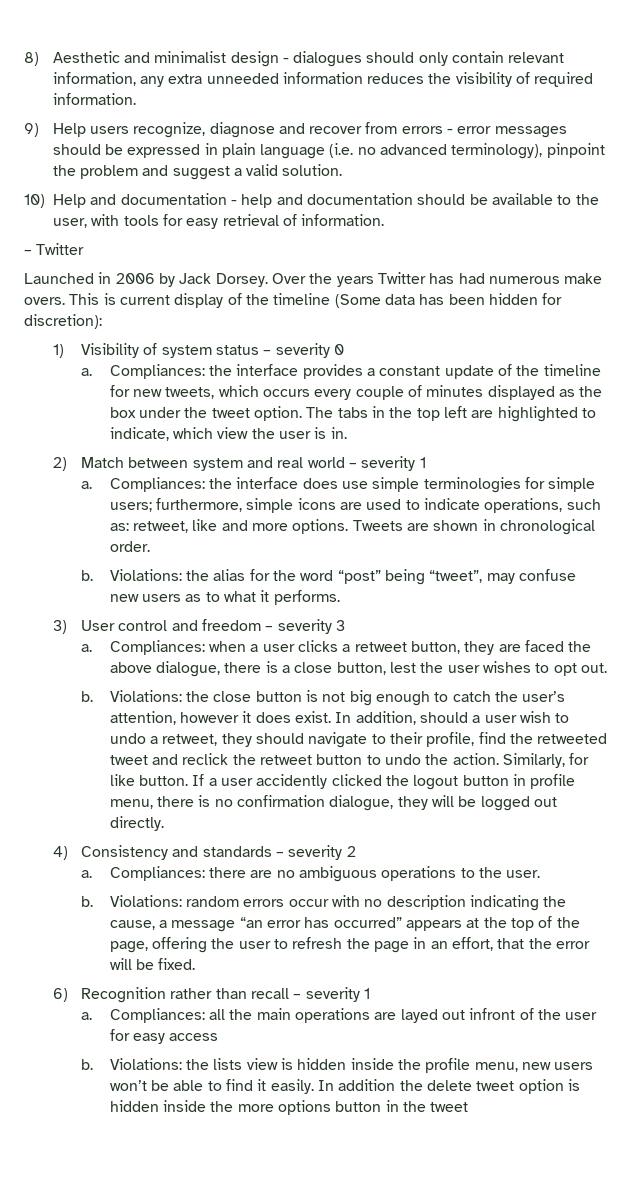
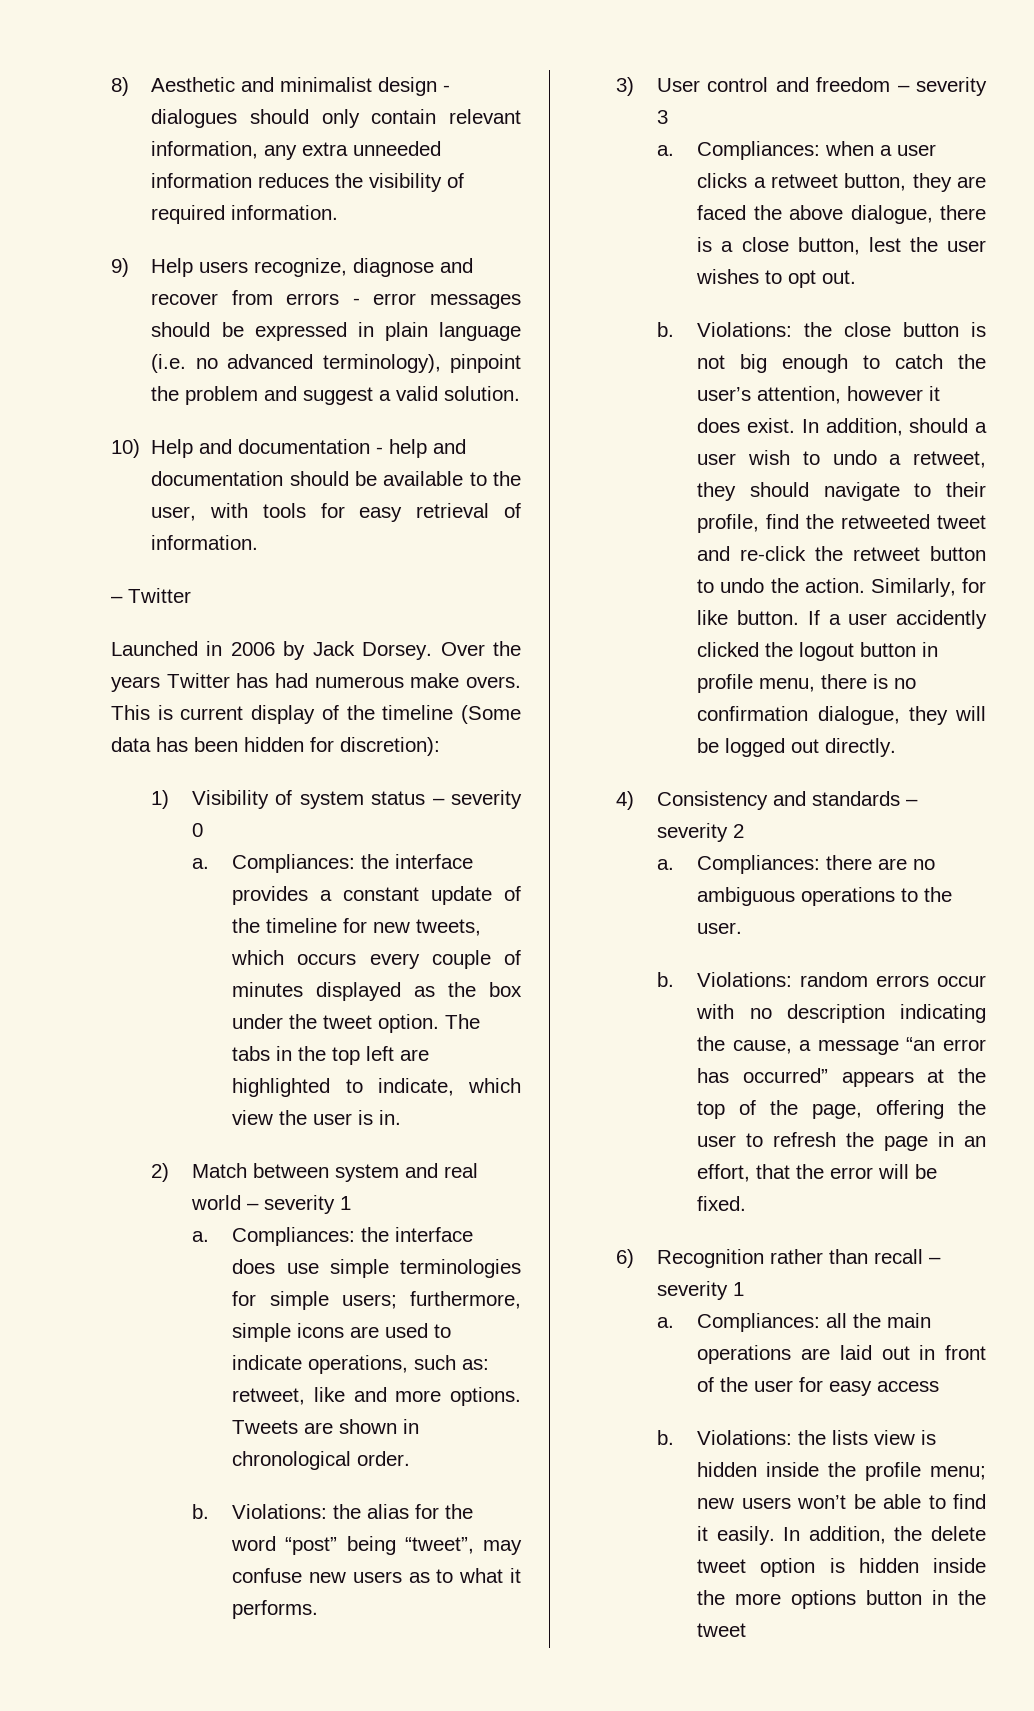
[182,753,229,765] reclick -> [740,546,807,561] re-click
[400,1008,516,1023] layed out infront -> [839,1345,986,1360] laid out in front
[474,1062,518,1072] menu, -> [930,1466,986,1480] menu;
[338,1079,396,1091] addition -> [808,1526,886,1544] addition,

